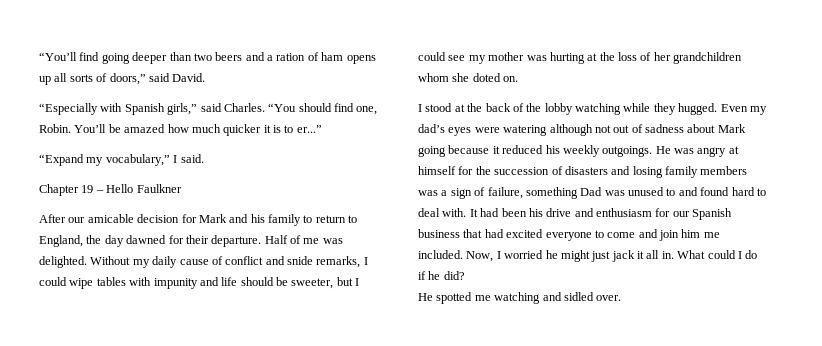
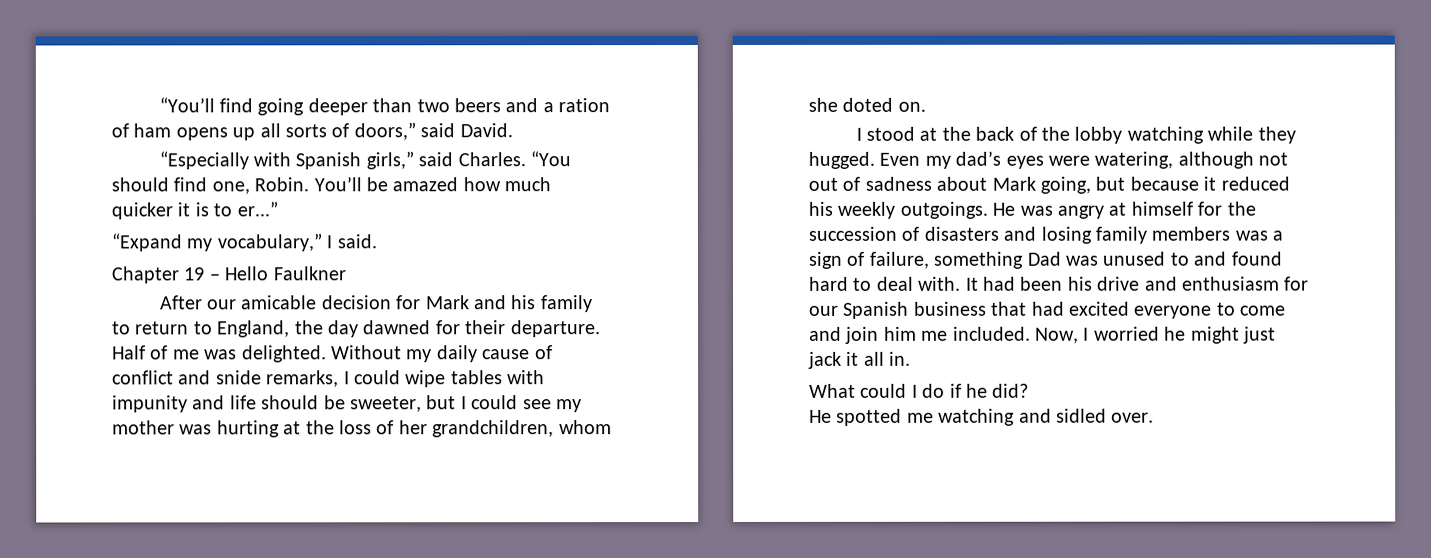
[673,52,743,64] grandchildren -> [432,420,555,438] grandchildren,
[503,125,548,136] watering -> [1094,151,1174,169] watering,
[418,146,446,157] going -> [1040,176,1126,194] going, but
(674, 255) none -> (912, 358) //

